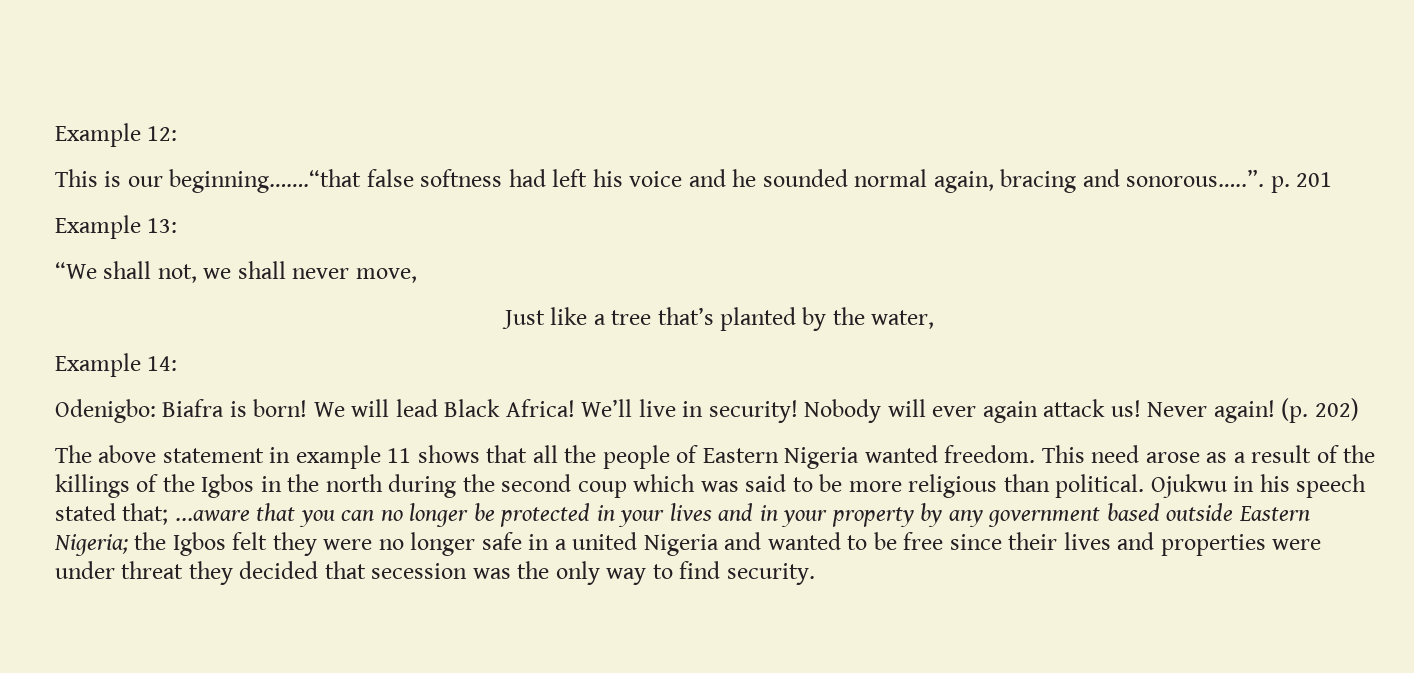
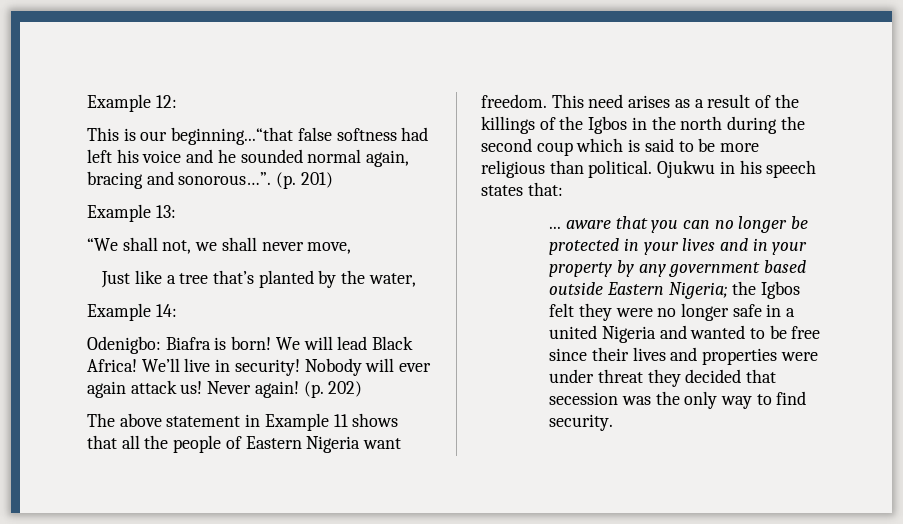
[169,169,362,193] beginning…….“that -> [171,127,294,145] beginning...“that
[1126,169,1333,193] sonorous…..”. p. 201 -> [178,172,333,189] sonorous…”. (p. 201)
[295,445,381,469] example -> [264,413,329,431] Example
[864,445,938,463] wanted -> [363,438,402,449] want
[1145,452,1200,463] arose -> [628,95,671,108] arises
[700,481,739,492] was -> [628,139,641,152] is
[55,503,250,525] stated that; ...aware -> [481,182,563,196] [549,220,611,229] states that: // ... aware

